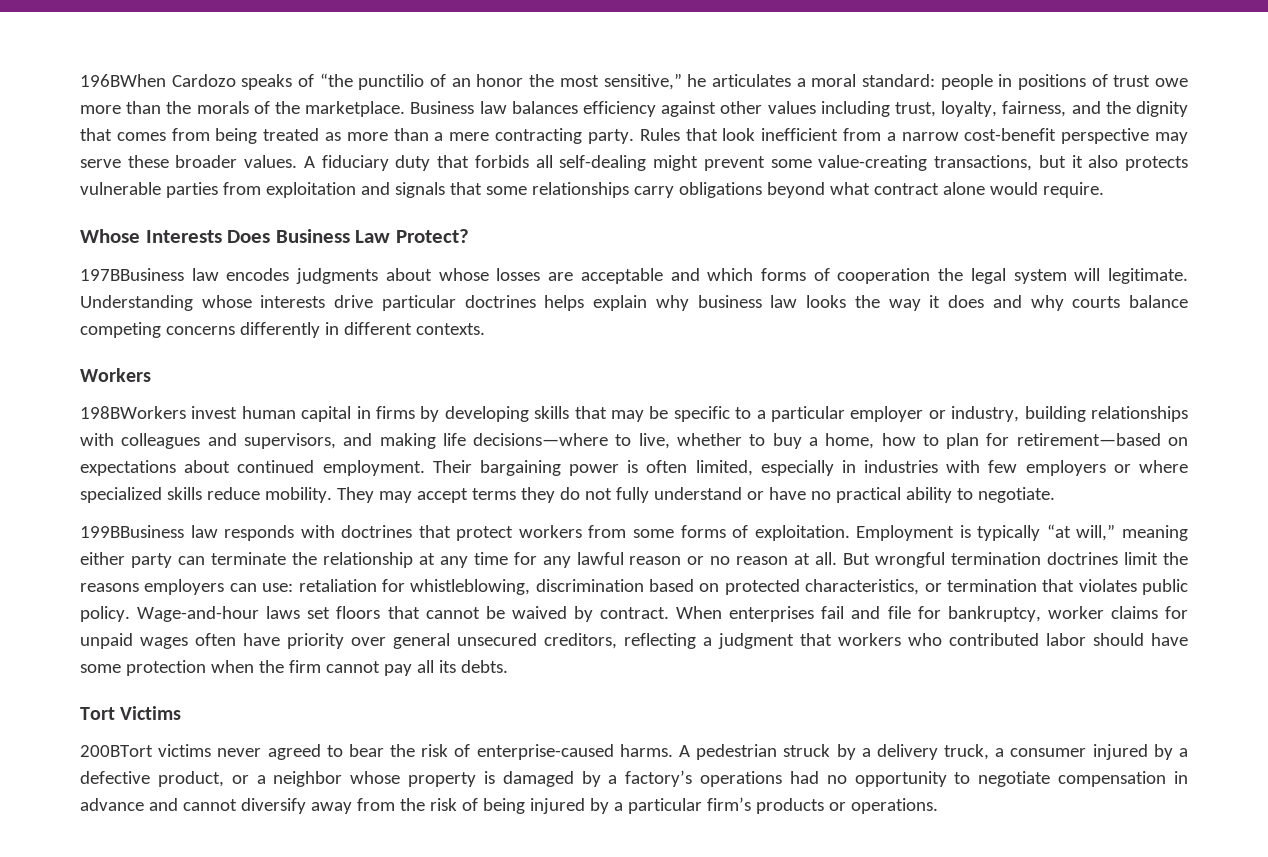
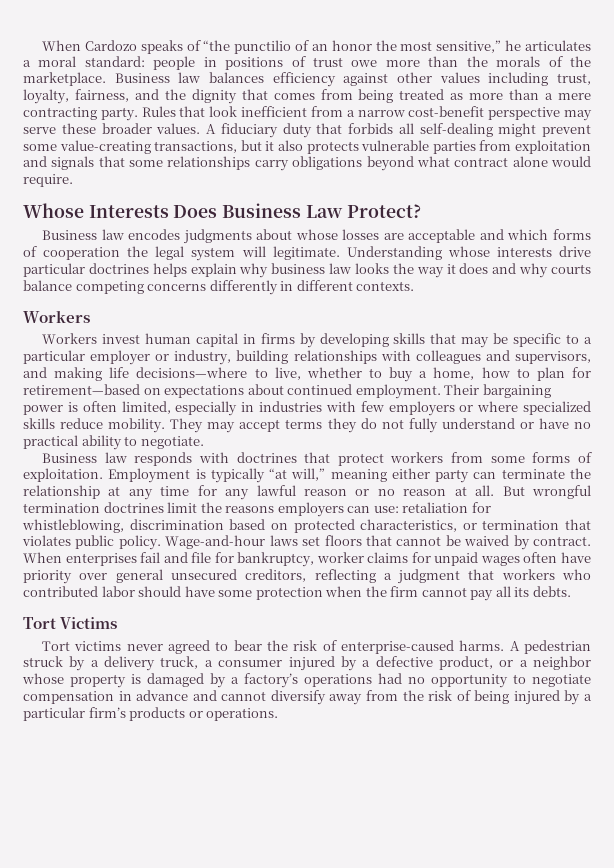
[80,74,166,87] 196BWhen -> [42,40,82,51] When
[80,268,184,281] 197BBusiness -> [42,230,98,240] Business
[80,406,186,419] 198BWorkers -> [42,333,98,344] Workers
[80,525,184,538] 199BBusiness -> [42,453,98,463] Business
[80,745,153,757] 200BTort -> [42,641,71,651] Tort

